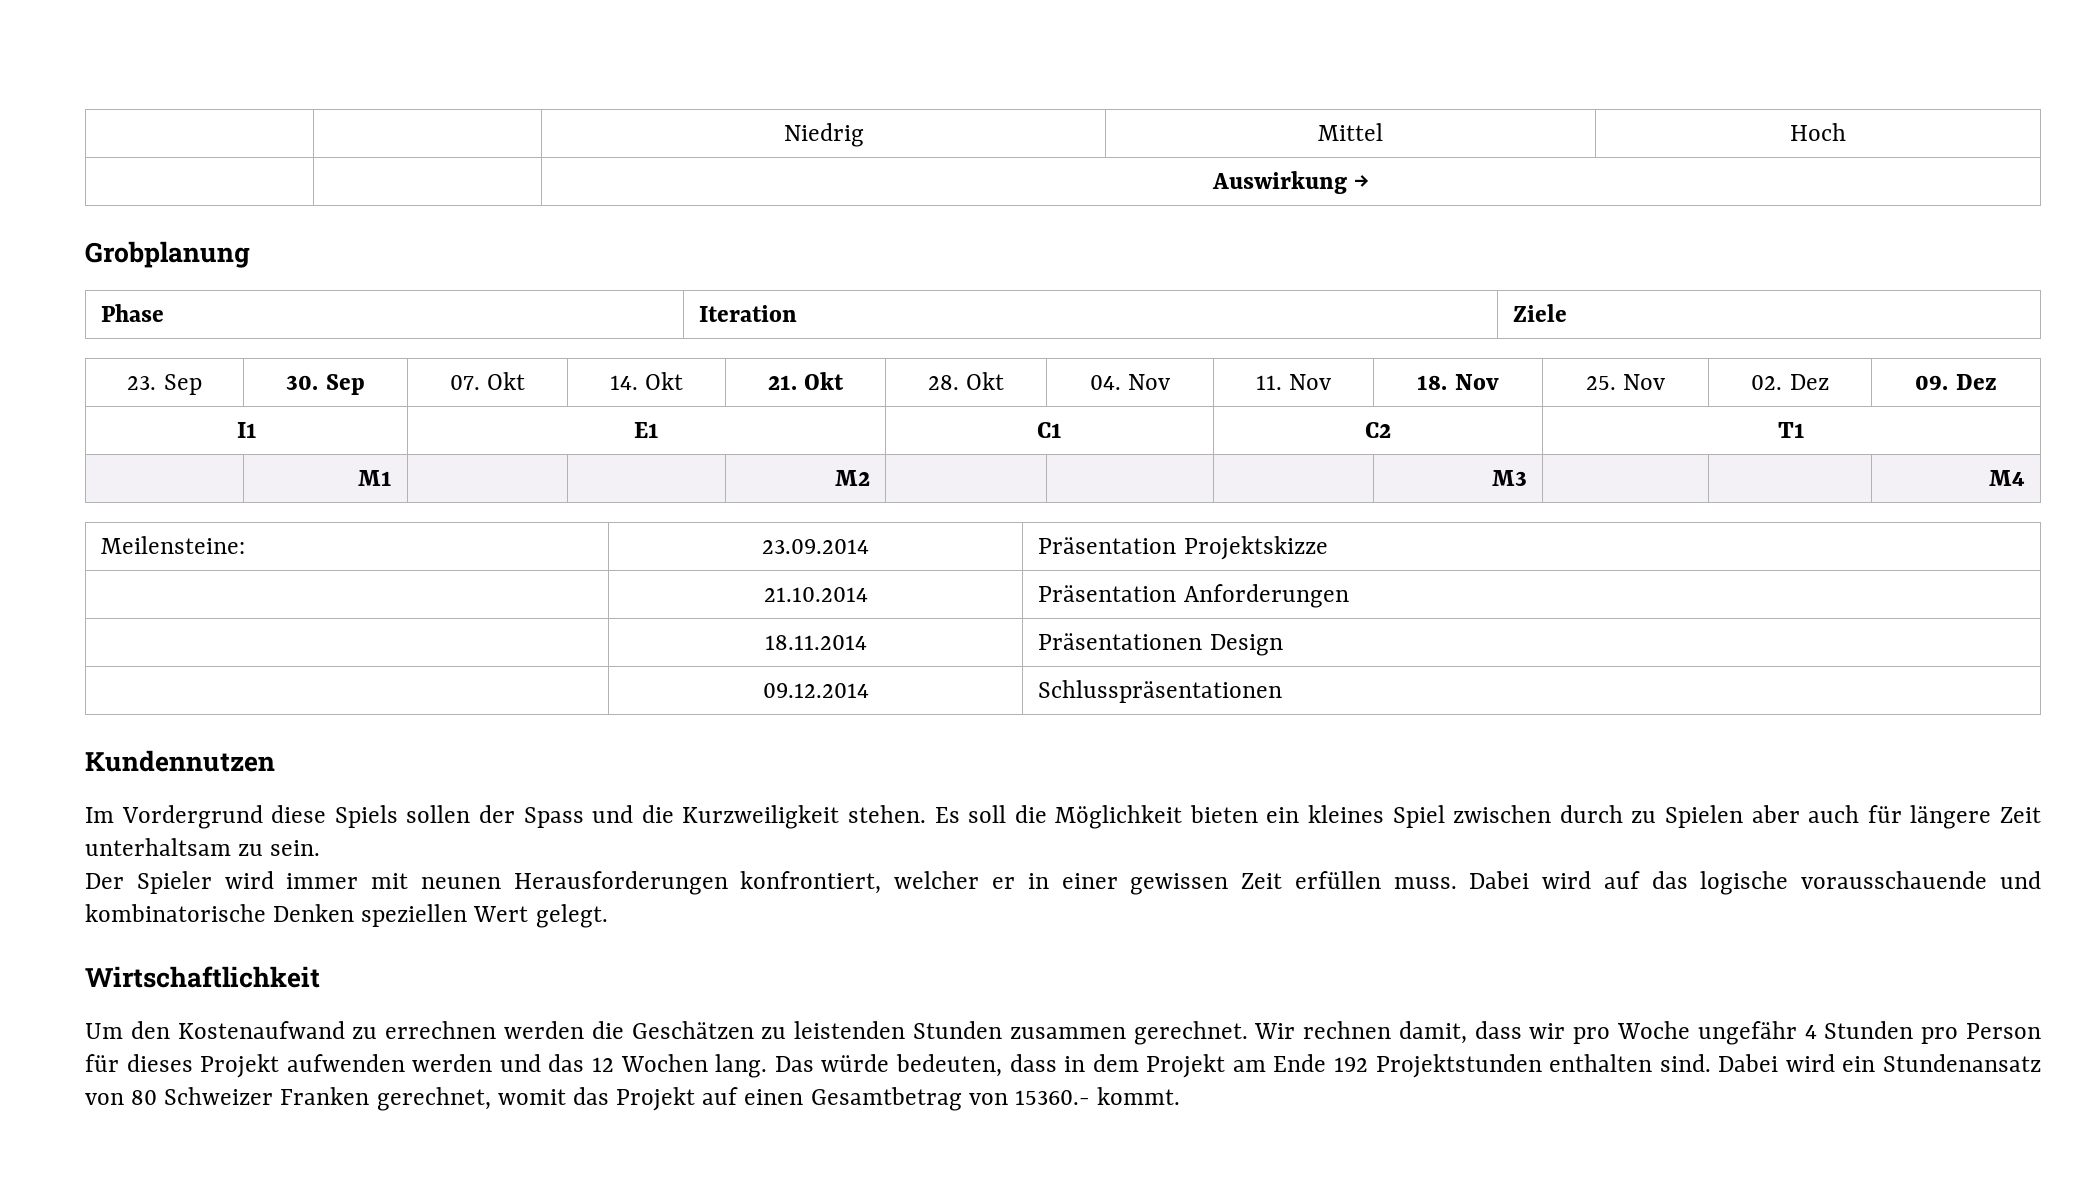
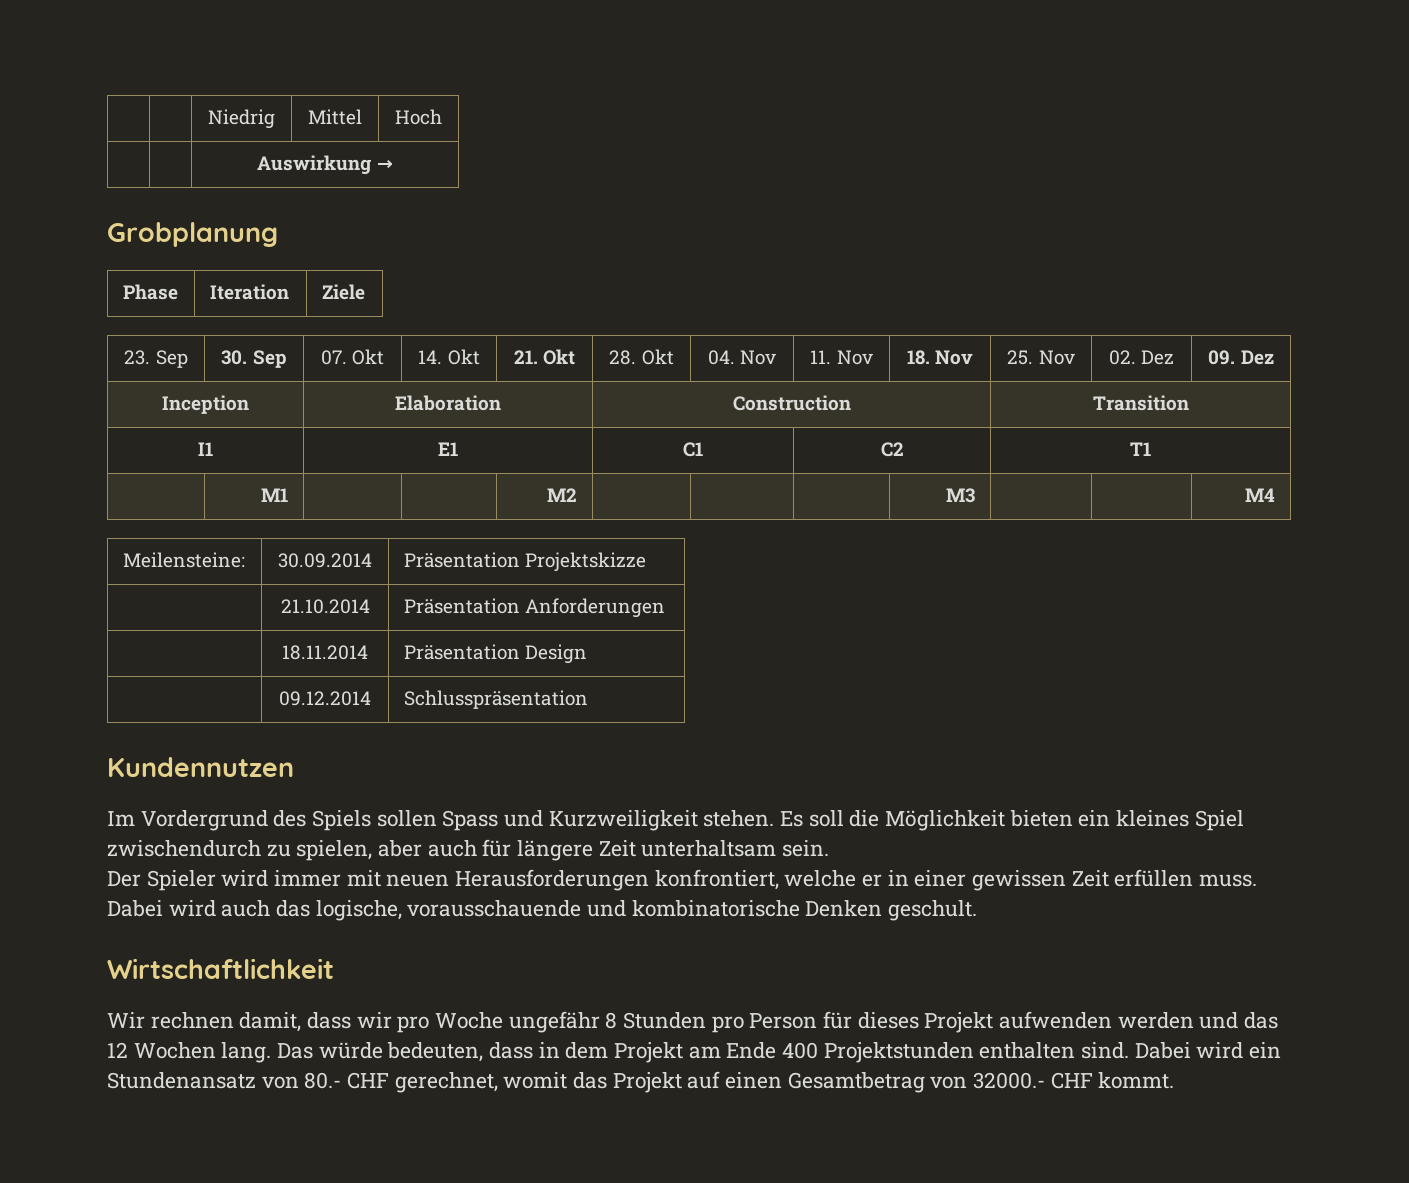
(1997, 382) none -> [162,395,249,414] [395,395,501,411] [732,395,851,411] [1092,395,1189,411] // Inception | Elaboration | Construction | Transition
[762,539,869,554] 23.09.2014 -> [278,553,372,568] 30.09.2014
[1038,633,1203,650] Präsentationen -> [403,644,520,660] Präsentation
[1038,680,1283,703] Schlusspräsentationen -> [403,690,588,709] Schlusspräsentation
[271,805,327,823] diese -> [273,810,307,827] des
[478,805,515,823] der -> (437, 818) none
[641,805,674,823] die -> (544, 818) none
[1453,805,1744,828] zwischen durch zu Spielen -> [107,840,373,861] zwischendurch zu spielen,
[238,844,264,856] zu -> (777, 848) none
[420,877,501,889] neunen -> [386,874,450,887] neuen
[894,871,980,889] welcher -> [784,870,857,887] welche
[1603,871,1789,895] auf das logische -> [221,900,402,921] auch das logische,
[361,904,608,928] [85,966,320,988] [85,1021,1248,1045] speziellen Wert gelegt. // Wirtschaftlichkeit // Um den Kostenaufwand zu errechnen werden die Geschätzen zu leistenden Stunden zusammen gerechnet. -> [888,900,978,921] [107,958,334,979] geschult. // Wirtschaftlichkeit //
[1804,1025,1817,1039] 4 -> [605,1012,618,1029] 8
[1333,1057,1368,1072] 192 -> [782,1042,819,1059] 400
[131,1087,370,1105] 80 Schweizer Franken -> [304,1072,390,1089] 80.- CHF
[1014,1090,1090,1105] 15360.- -> [973,1072,1093,1089] 32000.- CHF

